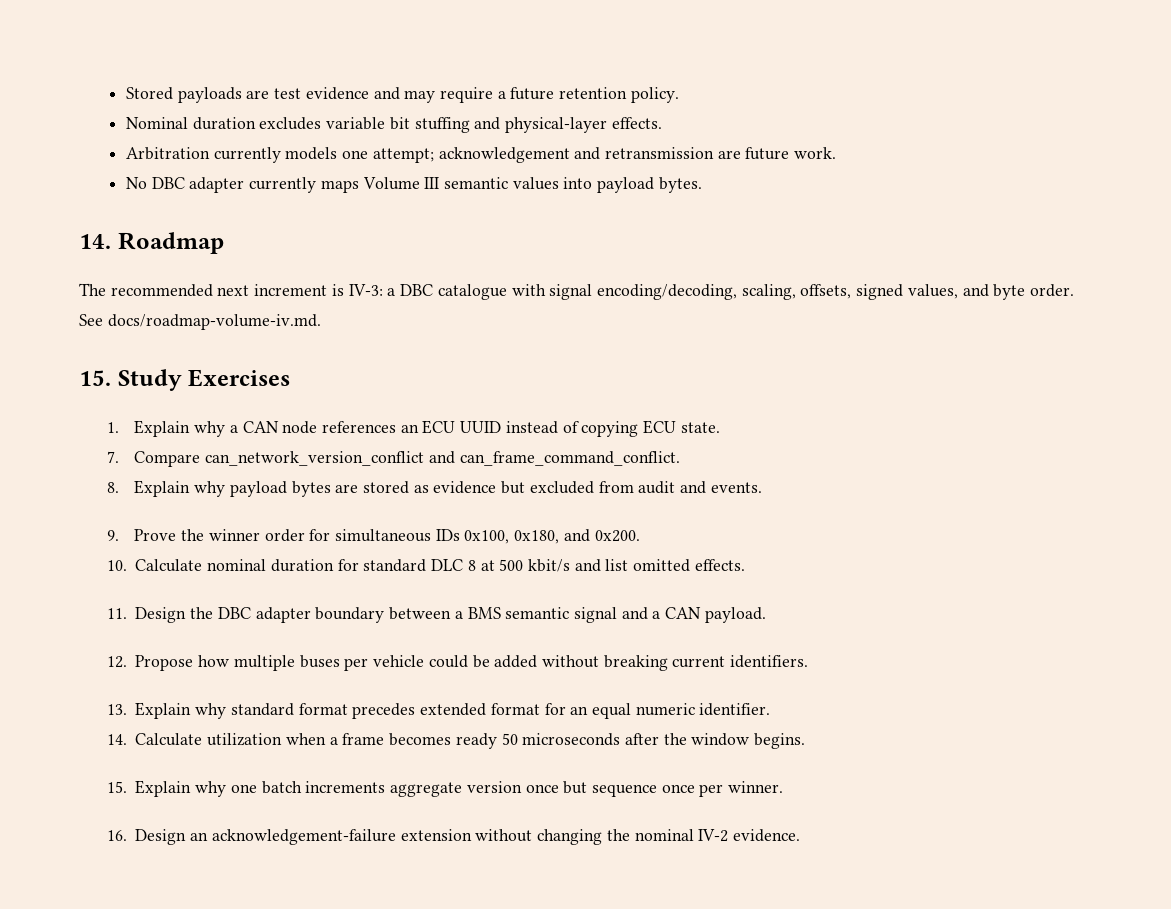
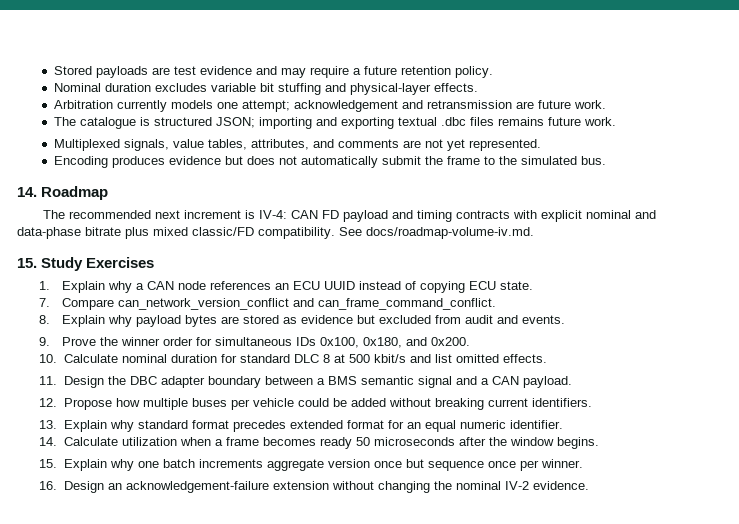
[125,177,702,193] No DBC adapter currently maps Volume III semantic values into payload bytes. -> [53,117,616,129] [53,139,541,151] [53,156,606,168] The catalogue is structured JSON; importing and exporting textual .dbc files remains future work. // Multiplexed signals, value tables, attributes, and comments are not yet represented. // Encoding produces evidence but does not automatically submit the frame to the simulated bus.
[348,284,1075,300] IV-3: a DBC catalogue with signal encoding/decoding, scaling, offsets, signed values, and byte order. -> [258,210,656,222] [17,227,335,239] IV-4: CAN FD payload and timing contracts with explicit nominal and data-phase bitrate plus mixed classic/FD compatibility.

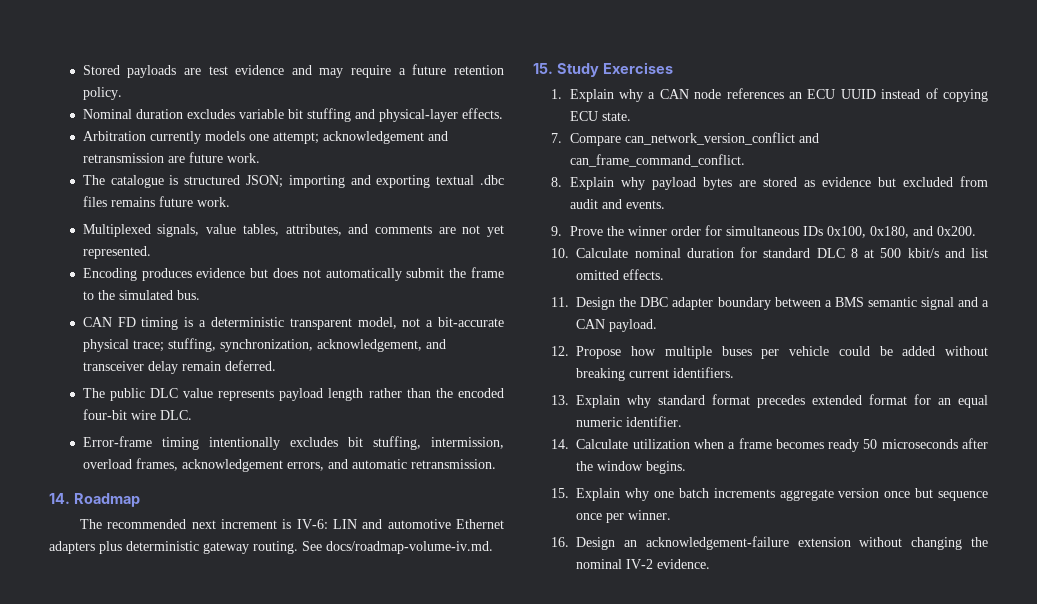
(606, 160) none -> [82,317,504,330] [82,338,446,352] [82,360,276,374] [82,388,505,401] [82,409,192,420] [82,436,505,450] [82,458,496,472] // CAN FD timing is a deterministic transparent model, not a bit-accurate physical trace; stuffing, synchronization, acknowledgement, and transceiver delay remain deferred. // The public DLC value represents payload length rather than the encoded four-bit wire DLC. // Error-frame timing intentionally excludes bit stuffing, intermission, overload frames, acknowledgement errors, and automatic retransmission.
[258,210,656,222] [17,227,335,239] IV-4: CAN FD payload and timing contracts with explicit nominal and data-phase bitrate plus mixed classic/FD compatibility. -> [296,519,504,529] [49,541,298,554] IV-6: LIN and automotive Ethernet adapters plus deterministic gateway routing.

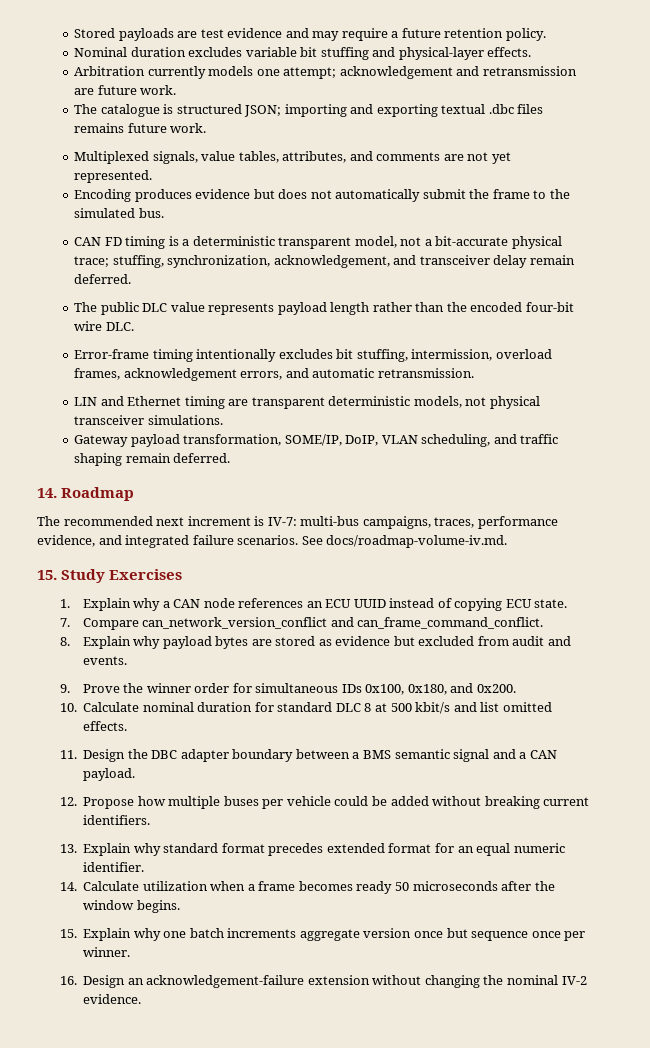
(496, 464) none -> [74,396,540,409] [74,415,223,425] [74,434,559,447] [74,453,231,466] // LIN and Ethernet timing are transparent deterministic models, not physical transceiver simulations. // Gateway payload transformation, SOME/IP, DoIP, VLAN scheduling, and traffic shaping remain deferred.
[296,519,504,529] [49,541,298,554] IV-6: LIN and automotive Ethernet adapters plus deterministic gateway routing. -> [267,516,558,529] [37,535,299,548] IV-7: multi-bus campaigns, traces, performance evidence, and integrated failure scenarios.

